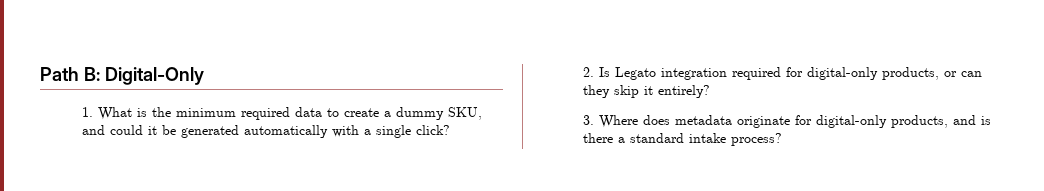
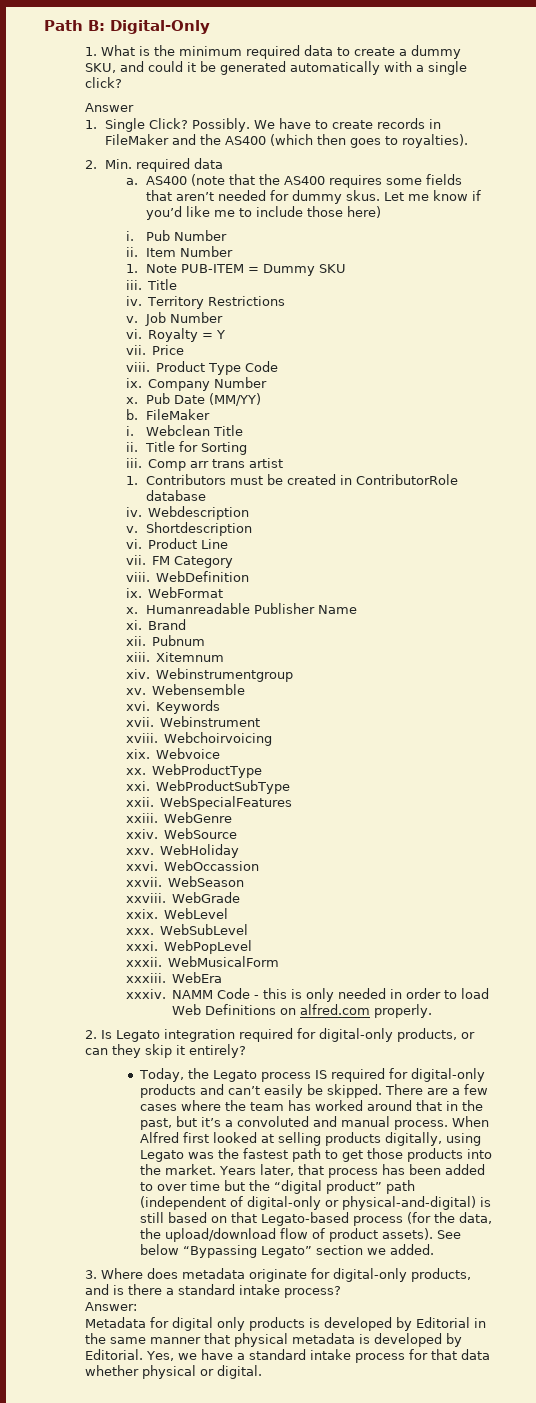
(450, 130) none -> [84,103,134,112] [84,118,442,132] [105,134,469,148] [84,158,224,172] [125,174,463,188] [146,190,482,204] [146,206,382,220] [125,230,228,241] [125,246,234,257] [125,264,347,276] [125,279,178,290] [125,296,286,309] [125,312,224,326] [125,328,226,342] [125,345,185,355] [125,361,279,375] [125,377,268,391] [125,393,262,406] [125,409,211,420] [125,425,244,436] [125,441,248,455] [125,458,284,471] [125,474,459,485] [146,490,207,501] [125,506,250,520] [125,522,253,536] [125,538,229,549] [125,555,234,568] [125,571,250,582] [125,587,224,598] [125,603,358,614] [125,619,187,630] [125,635,206,646] [125,652,225,662] [125,668,294,682] [125,684,246,695] [125,700,221,714] [125,716,261,727] [125,732,273,746] [125,748,221,759] [125,764,263,778] [125,780,291,794] [125,796,293,810] [125,812,233,823] [125,828,238,839] [125,844,240,858] [125,860,260,871] [125,876,245,887] [125,892,241,903] [125,908,229,919] [125,924,249,935] [125,940,253,954] [125,956,280,967] [125,972,223,983] [125,988,490,1002] [172,1004,433,1018] // Answer // 1. Single Click? Possibly. We have to create records in FileMaker and the AS400 (which then goes to royalties). // 2. Min. required data // a. AS400 (note that the AS400 requires some fields that aren’t needed for dummy skus. Let me know if you’d like me to include those here) // i. Pub Number // ii. Item Number // 1. Note PUB-ITEM = Dummy SKU // iii. Title // iv. Territory Restrictions // v. Job Number // vi. Royalty = Y // vii. Price // viii. Product Type Code // ix. Company Number // x. Pub Date (MM/YY) // b. FileMaker // i. Webclean Title // ii. Title for Sorting // iii. Comp arr trans artist // 1. Contributors must be created in ContributorRole database // iv. Webdescription // v. Shortdescription // vi. Product Line // vii. FM Category // viii. WebDefinition // ix. WebFormat // x. Humanreadable Publisher Name // xi. Brand // xii. Pubnum // xiii. Xitemnum // xiv. Webinstrumentgroup // xv. Webensemble // xvi. Keywords // xvii. Webinstrument // xviii. Webchoirvoicing // xix. Webvoice // xx. WebProductType // xxi. WebProductSubType // xxii. WebSpecialFeatures // xxiii. WebGenre // xxiv. WebSource // xxv. WebHoliday // xxvi. WebOccassion // xxvii. WebSeason // xxviii. WebGrade // xxix. WebLevel // xxx. WebSubLevel // xxxi. WebPopLevel // xxxii. WebMusicalForm // xxxiii. WebEra // xxxiv. NAMM Code - this is only needed in order to load Web Definitions on alfred.com properly.
(710, 91) none -> [138,1068,485,1082] [139,1084,488,1098] [139,1100,483,1111] [139,1116,489,1130] [139,1132,481,1146] [139,1148,492,1162] [139,1164,485,1178] [139,1180,415,1194] [139,1196,491,1210] [139,1212,492,1226] [139,1228,461,1242] [139,1244,434,1258] // Today, the Legato process IS required for digital-only products and can’t easily be skipped. There are a few cases where the team has worked around that in the past, but it’s a convoluted and manual process. When Alfred first looked at selling products digitally, using Legato was the fastest path to get those products into the market. Years later, that process has been added to over time but the “digital product” path (independent of digital-only or physical-and-digital) is still based on that Legato-based process (for the data, the upload/download flow of product assets). See below “Bypassing Legato” section we added.
(782, 139) none -> [84,1302,137,1311] [84,1317,486,1331] [84,1333,462,1347] [84,1349,490,1363] [84,1365,262,1379] // Answer: // Metadata for digital only products is developed by Editorial in the same manner that physical metadata is developed by Editorial. Yes, we have a standard intake process for that data whether physical or digital.

